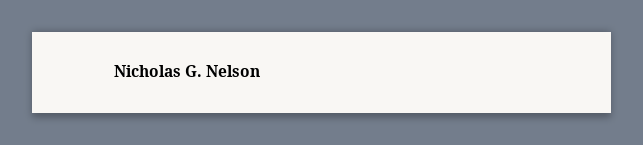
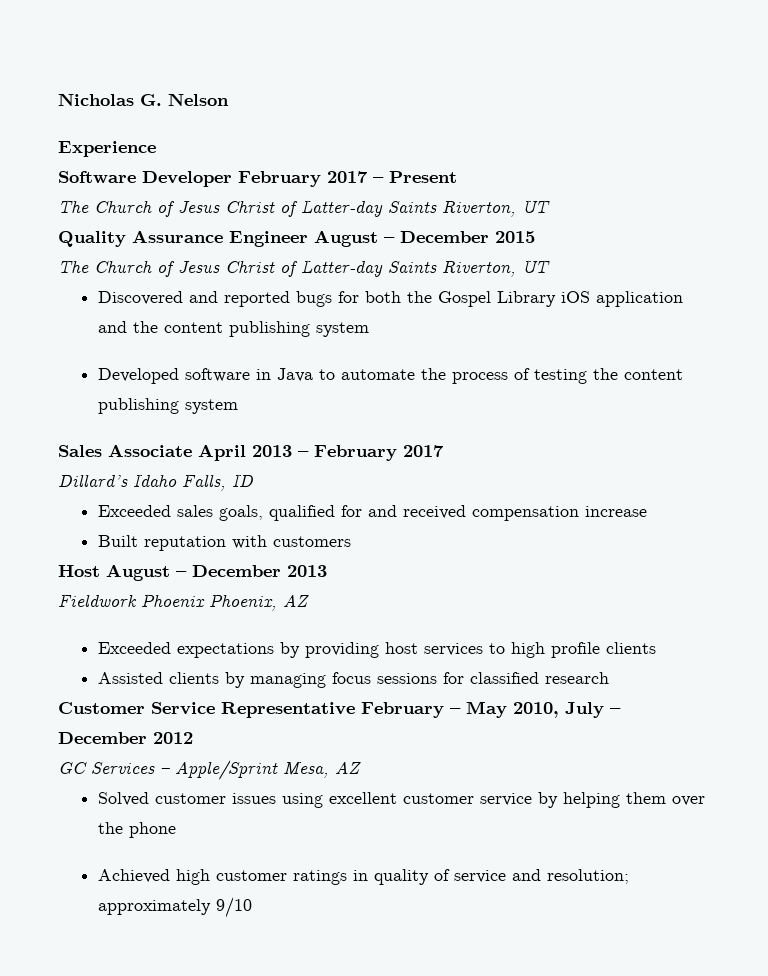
(261, 71) none -> [58,141,156,157] [58,171,457,187] [58,200,550,217] [58,230,535,247] [58,260,550,277] [98,291,684,307] [98,321,370,337] [98,368,684,384] [98,398,239,414] [58,444,444,461] [58,474,253,491] [98,505,648,521] [98,535,352,551] [58,564,327,581] [58,594,309,611] [98,642,657,658] [98,672,610,688] [58,701,621,718] [58,732,193,744] [58,760,361,780] [98,792,706,808] [98,822,177,838] [98,869,630,885] [98,897,253,918] // Experience // Software Developer February 2017 – Present // The Church of Jesus Christ of Latter-day Saints Riverton, UT // Quality Assurance Engineer August – December 2015 // The Church of Jesus Christ of Latter-day Saints Riverton, UT // Discovered and reported bugs for both the Gospel Library iOS application and the content publishing system // Developed software in Java to automate the process of testing the content publishing system // Sales Associate April 2013 – February 2017 // Dillard’s Idaho Falls, ID // Exceeded sales goals, qualified for and received compensation increase // Built reputation with customers // Host August – December 2013 // Fieldwork Phoenix Phoenix, AZ // Exceeded expectations by providing host services to high profile clients // Assisted clients by managing focus sessions for classified research // Customer Service Representative February – May 2010, July – December 2012 // GC Services – Apple/Sprint Mesa, AZ // Solved customer issues using excellent customer service by helping them over the phone // Achieved high customer ratings in quality of service and resolution; approximately 9/10

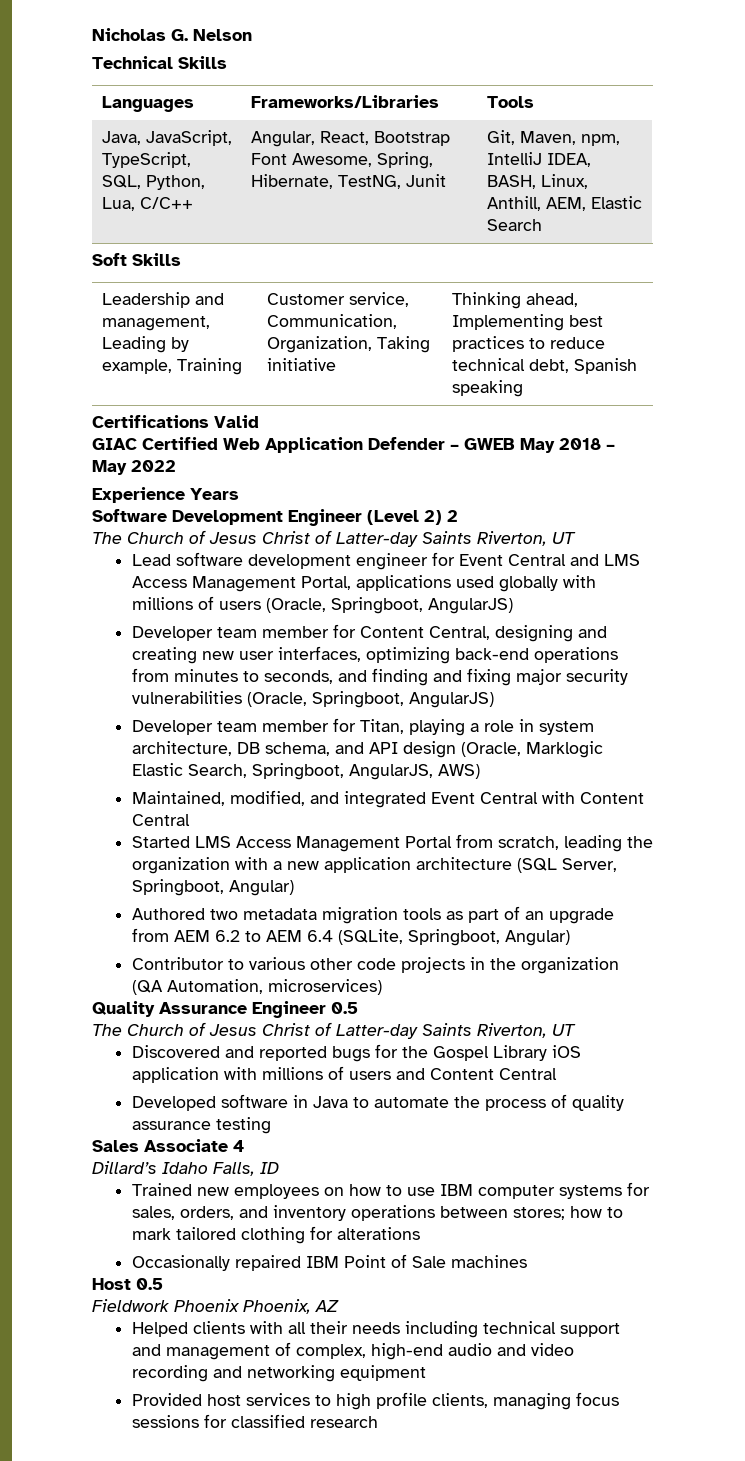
(229, 99) none -> [92,56,227,69] [101,96,194,112] [250,95,439,108] [486,96,534,108] [101,130,232,146] [101,152,191,168] [101,175,205,190] [101,197,193,211] [250,131,450,147] [250,152,433,169] [250,174,446,189] [486,130,620,146] [486,152,591,167] [486,174,588,189] [486,196,642,211] [486,219,542,231] [92,253,181,266] [101,292,224,308] [101,316,210,331] [101,336,189,353] [101,358,242,375] [266,292,409,307] [266,314,397,329] [266,336,430,353] [266,358,336,371] [451,292,578,309] [451,314,603,331] [451,336,605,352] [451,358,637,374] [451,380,523,397] [92,415,259,428] [92,437,615,453] [92,460,176,475] // Technical Skills // Languages | Frameworks/Libraries | Tools // Java, JavaScript, TypeScript, SQL, Python, Lua, C/C++ | Angular, React, Bootstrap Font Awesome, Spring, Hibernate, TestNG, Junit | Git, Maven, npm, IntelliJ IDEA, BASH, Linux, Anthill, AEM, Elastic Search // Soft Skills // Leadership and management, Leading by example, Training | Customer service, Communication, Organization, Taking initiative | Thinking ahead, Implementing best practices to reduce technical debt, Spanish speaking // Certifications Valid // GIAC Certified Web Application Defender – GWEB May 2018 – May 2022
(156, 149) none -> [190,488,239,500] Years
[142,171,457,187] Developer February 2017 – Present -> [172,509,458,526] Development Engineer (Level 2) 2
(550, 206) none -> [131,552,640,570] [131,575,596,592] [131,596,513,614] [131,624,607,642] [131,646,618,664] [131,668,628,686] [131,691,494,708] [131,718,594,736] [131,741,603,758] [131,763,480,780] [131,790,644,808] [131,814,190,826] [131,834,653,852] [131,857,617,874] [131,879,294,896] [131,906,614,924] [131,928,570,946] [131,957,619,974] [131,979,382,995] // Lead software development engineer for Event Central and LMS Access Management Portal, applications used globally with millions of users (Oracle, Springboot, AngularJS) // Developer team member for Content Central, designing and creating new user interfaces, optimizing back-end operations from minutes to seconds, and finding and fixing major security vulnerabilities (Oracle, Springboot, AngularJS) // Developer team member for Titan, playing a role in system architecture, DB schema, and API design (Oracle, Marklogic Elastic Search, Springboot, AngularJS, AWS) // Maintained, modified, and integrated Event Central with Content Central // Started LMS Access Management Portal from scratch, leading the organization with a new application architecture (SQL Server, Springboot, Angular) // Authored two metadata migration tools as part of an upgrade from AEM 6.2 to AEM 6.4 (SQLite, Springboot, Angular) // Contributor to various other code projects in the organization (QA Automation, microservices)
[314,230,535,247] August – December 2015 -> [331,1002,358,1014] 0.5
[365,291,402,303] both -> (398, 1051) none
[98,321,370,337] and the content publishing system -> [223,1066,557,1080] with millions of users and Content Central
(531, 374) none -> [571,1095,624,1111] [131,1121,211,1130] quality assurance
[593,368,684,380] [98,398,239,414] [58,444,444,461] [58,474,253,491] [98,505,648,521] [98,535,352,551] [58,564,327,581] [58,594,309,611] [98,642,380,658] the content publishing system // Sales Associate April 2013 – February 2017 // Dillard’s Idaho Falls, ID // Exceeded sales goals, qualified for and received compensation increase // Built reputation with customers // Host August – December 2013 // Fieldwork Phoenix Phoenix, AZ // Exceeded expectations by providing -> [92,1139,244,1152] [92,1161,279,1176] [131,1182,650,1199] [131,1205,623,1221] [131,1226,420,1244] [131,1254,527,1271] [92,1278,163,1290] [92,1299,339,1314] [131,1321,620,1338] [131,1342,574,1360] [131,1365,426,1382] [131,1393,202,1406] // Sales Associate 4 // Dillard’s Idaho Falls, ID // Trained new employees on how to use IBM computer systems for sales, orders, and inventory operations between stores; how to mark tailored clothing for alterations // Occasionally repaired IBM Point of Sale machines // Host 0.5 // Fieldwork Phoenix Phoenix, AZ // Helped clients with all their needs including technical support and management of complex, high-end audio and video recording and networking equipment // Provided
[606,642,657,654] [98,672,246,688] clients // Assisted clients by -> [431,1393,488,1408] clients,
[58,701,621,718] [58,732,193,744] [58,760,361,780] [98,792,706,808] [98,822,177,838] [98,869,630,885] [98,897,253,918] // Customer Service Representative February – May 2010, July – December 2012 // GC Services – Apple/Sprint Mesa, AZ // Solved customer issues using excellent customer service by helping them over the phone // Achieved high customer ratings in quality of service and resolution; approximately 9/10 -> (378, 1422) none

